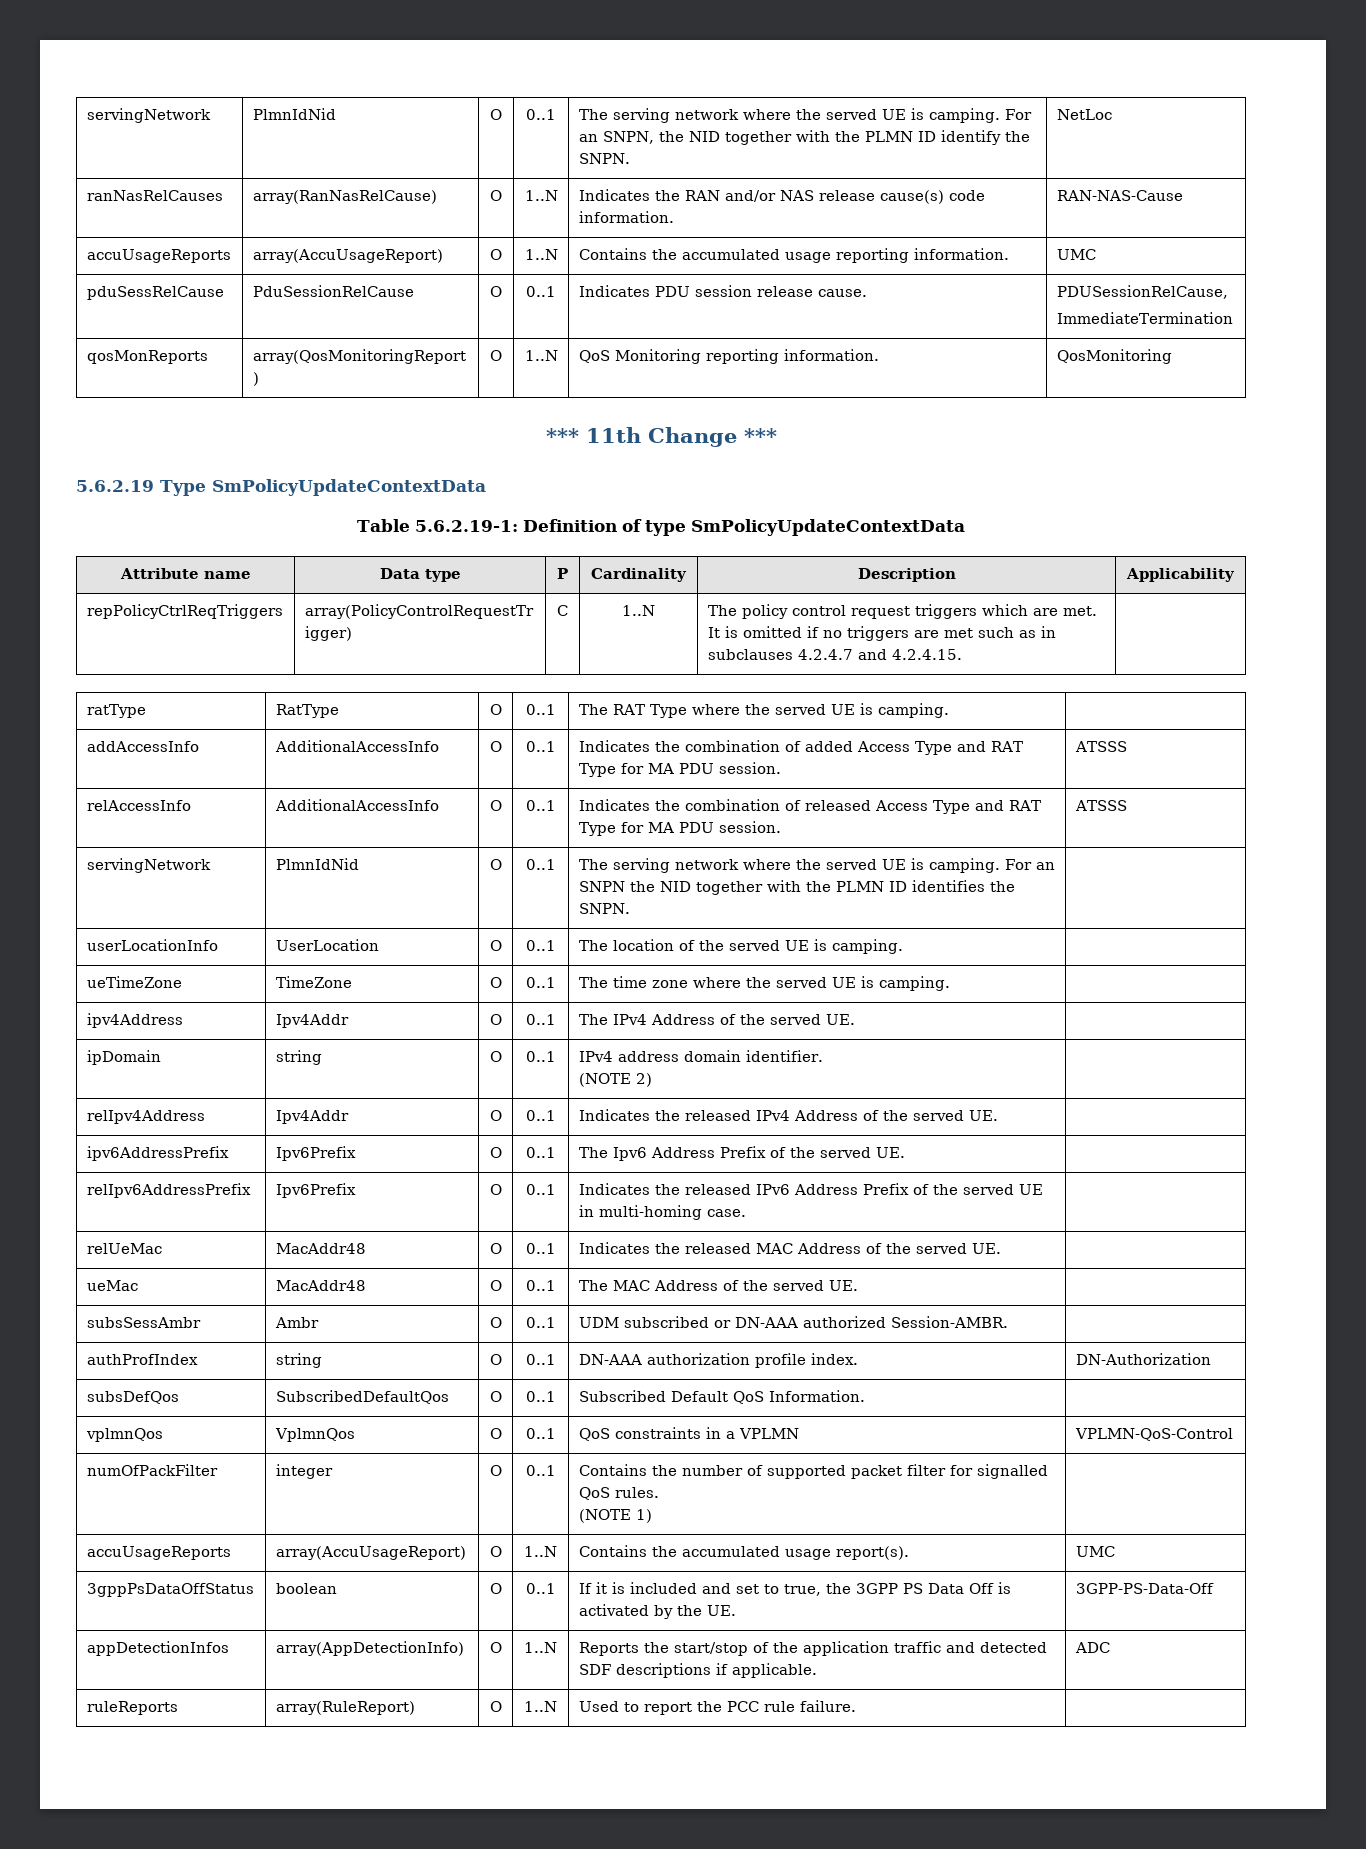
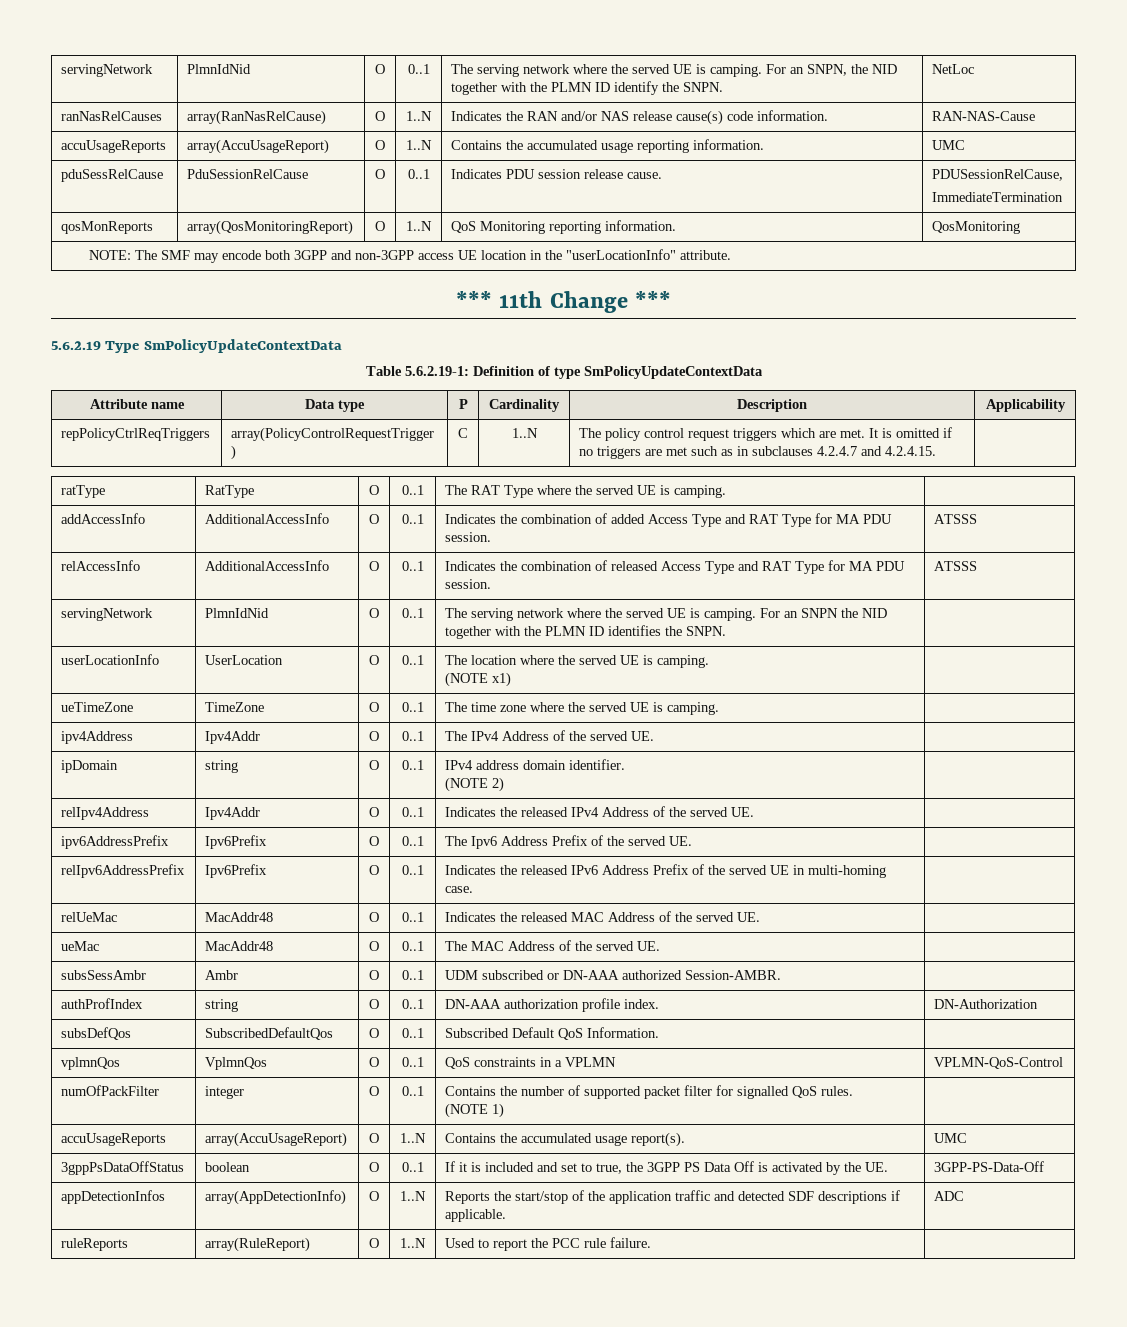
(1172, 356) none -> [89,249,732,263] // NOTE: The SMF may encode both 3GPP and non-3GPP access UE location in the "userLocationInfo" attribute.
[678,939,903,954] of the served UE is camping. -> [520,655,710,668] [445,672,512,687] where the served UE is camping. // (NOTE x1)

